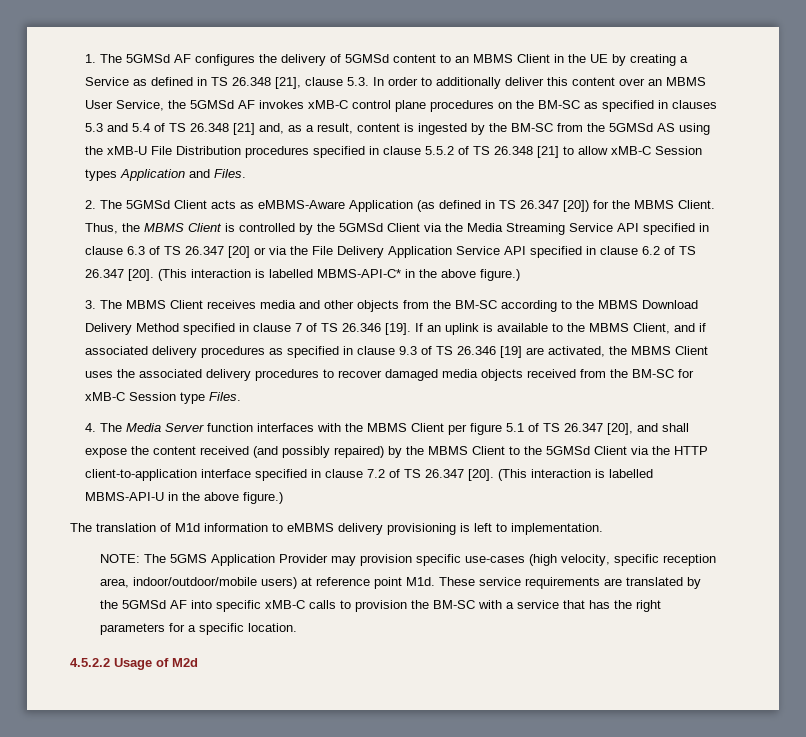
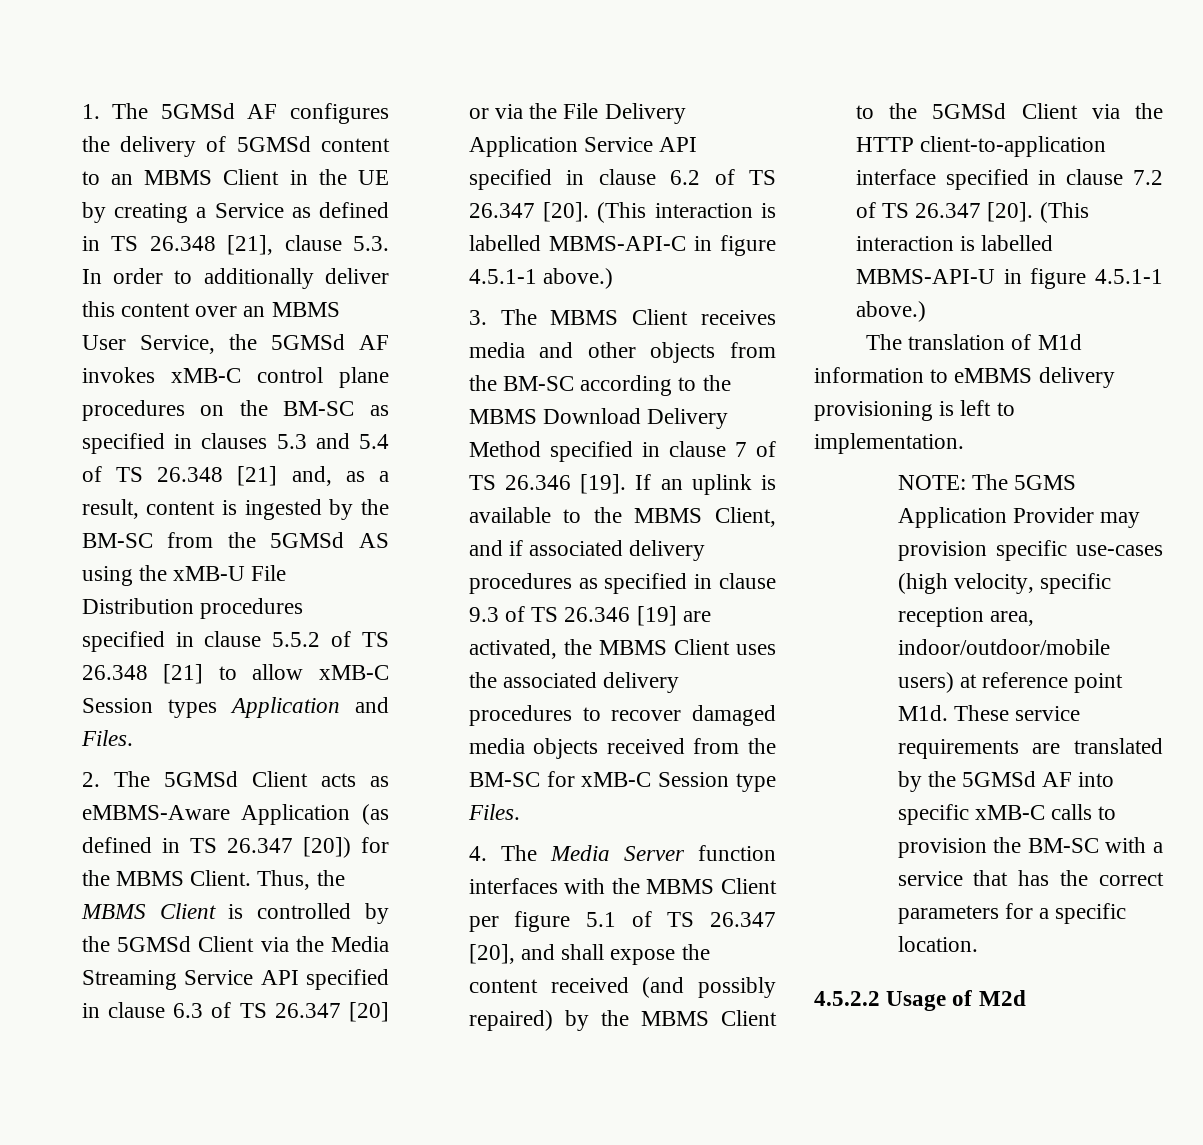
[316,269,520,281] MBMS-API-C* in the above figure.) -> [548,235,776,256] [468,268,613,289] MBMS-API-C in figure 4.5.1-1 above.)
[181,492,283,504] the above figure.) -> [1030,268,1163,289] [855,301,926,322] figure 4.5.1-1 above.)
[635,600,661,612] right -> [1099,872,1164,886] correct

